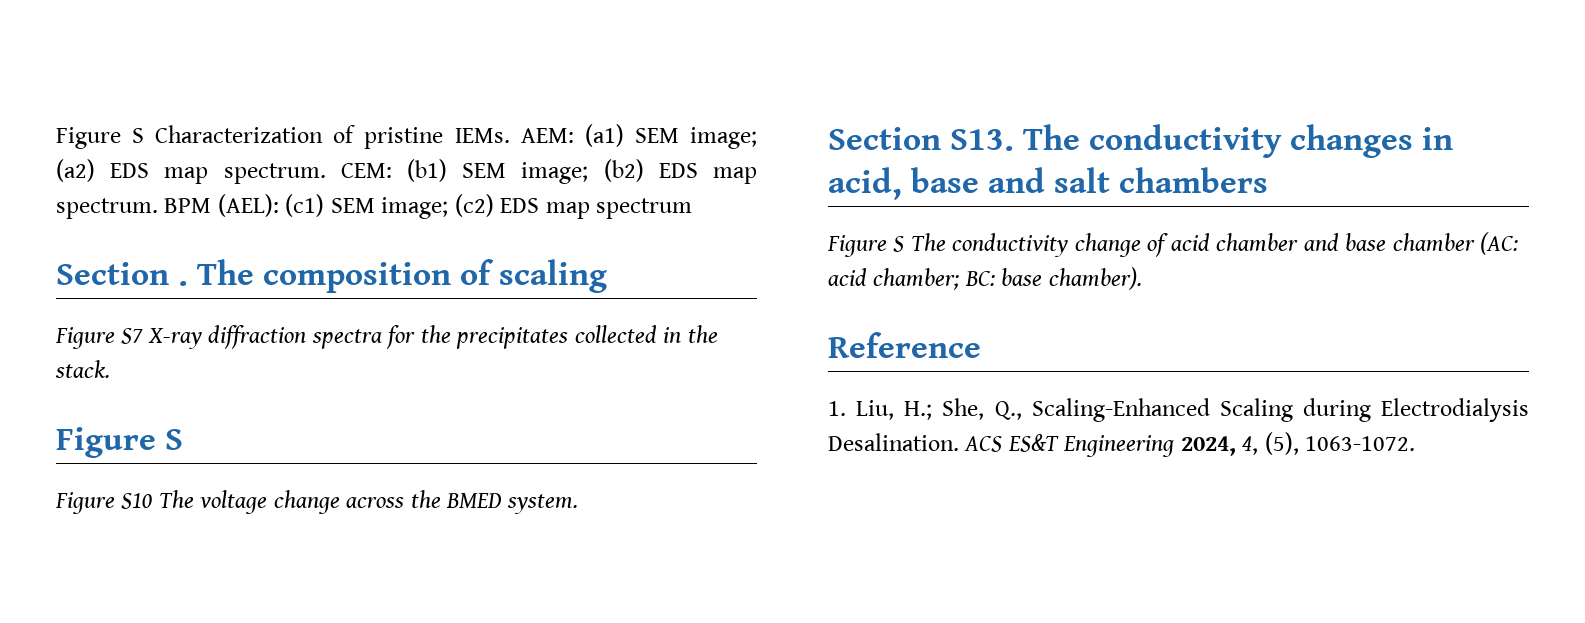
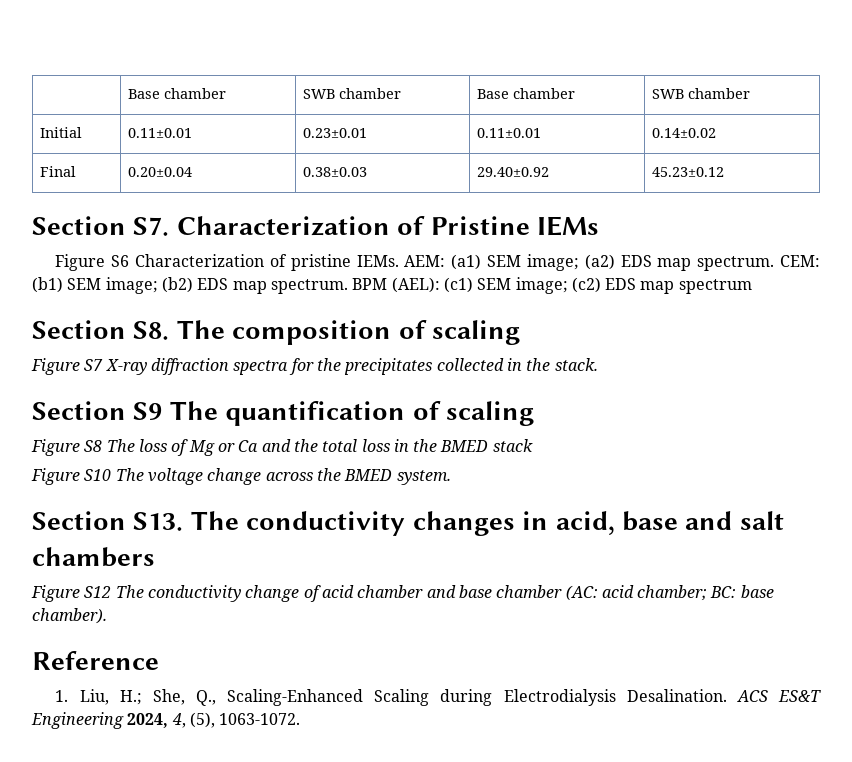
[56,127,145,149] Figure S -> [128,88,227,99] [303,88,402,99] [477,88,576,99] [652,88,751,99] [40,127,83,138] [128,128,193,138] [303,128,368,138] [477,128,542,138] [652,128,717,138] [40,166,77,177] [128,167,193,177] [303,167,368,177] [477,167,550,177] [652,167,725,177] [32,216,600,236] [55,254,130,271] | Base chamber | SWB chamber | Base chamber | SWB chamber // Initial | 0.11±0.01 | 0.23±0.01 | 0.11±0.01 | 0.14±0.02 // Final | 0.20±0.04 | 0.38±0.03 | 29.40±0.92 | 45.23±0.12 // Section S7. Characterization of Pristine IEMs // Figure S6
[178,281,189,286] . -> [133,321,170,340] S8.
[56,427,184,458] Figure S -> [32,401,535,426] [31,439,533,456] Section S9 The quantification of scaling // Figure S8 The loss of Mg or Ca and the total loss in the BMED stack
[893,236,905,252] S -> [84,586,112,598] S12

